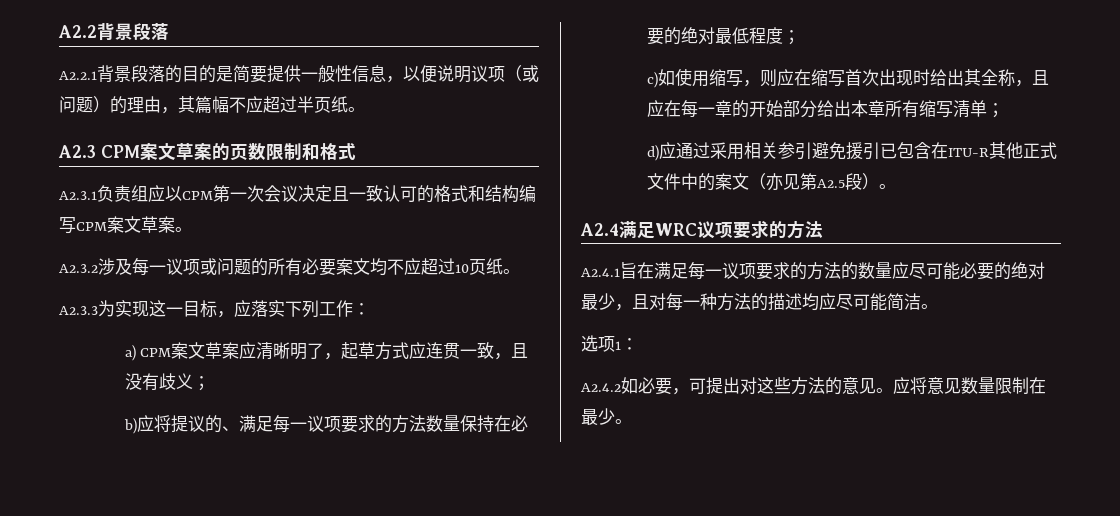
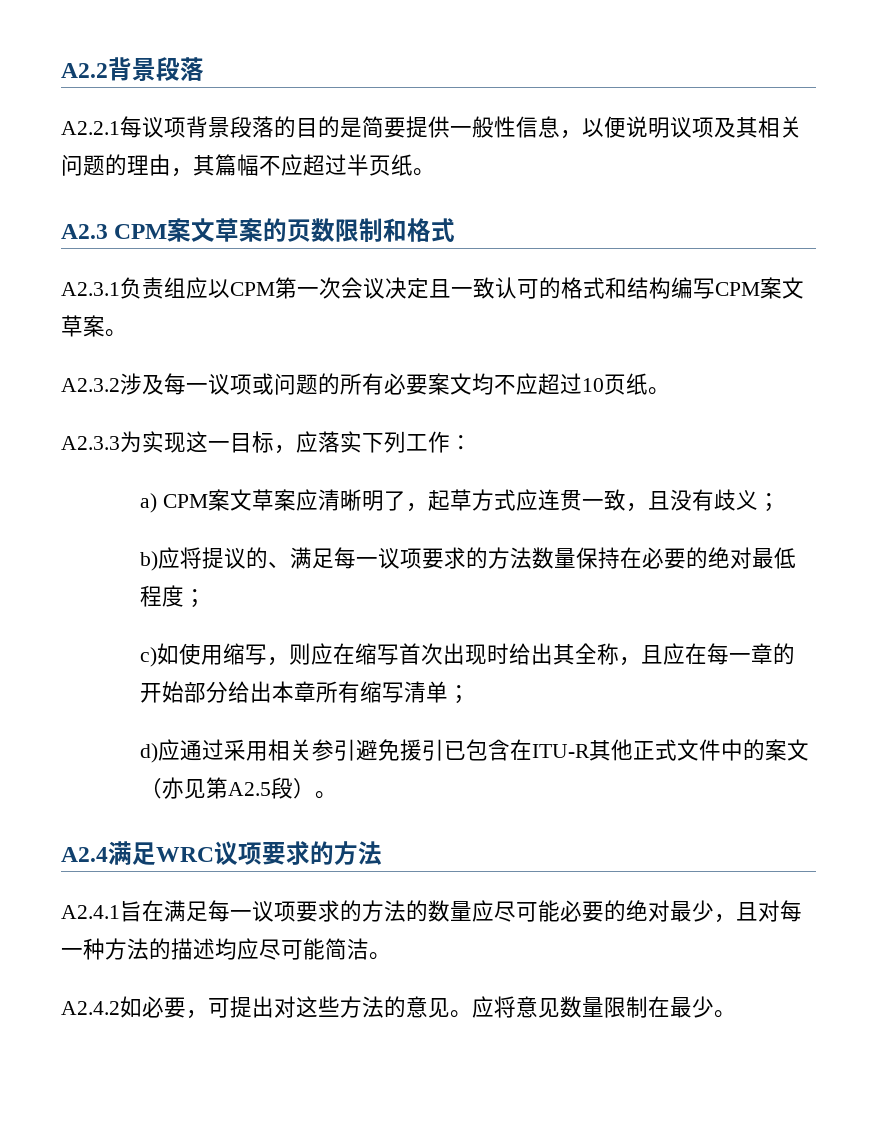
(97, 75) none -> [120,116,186,138] 每议项
[505,65,539,82] [59,96,110,113] （或问题） -> [714,116,802,138] [61,154,105,176] 及其相关问题
[581,335,638,352] // 选项1： -> (391, 956) none

